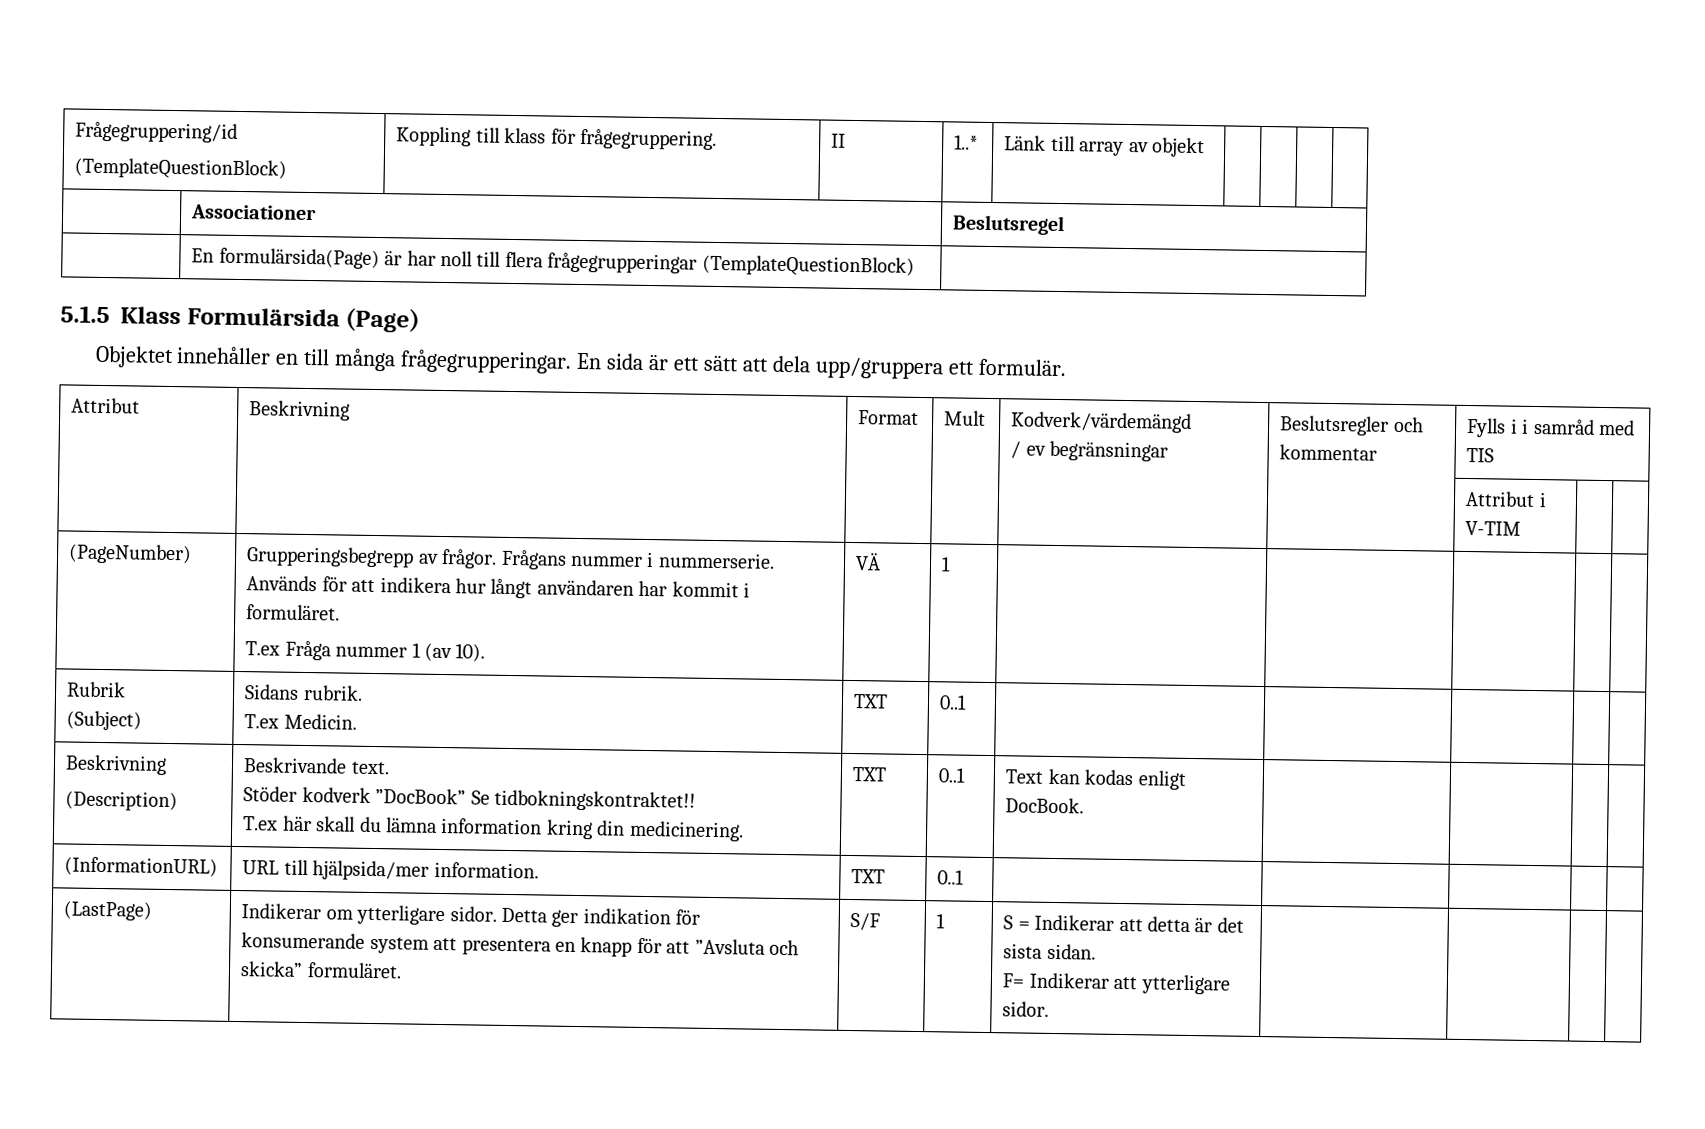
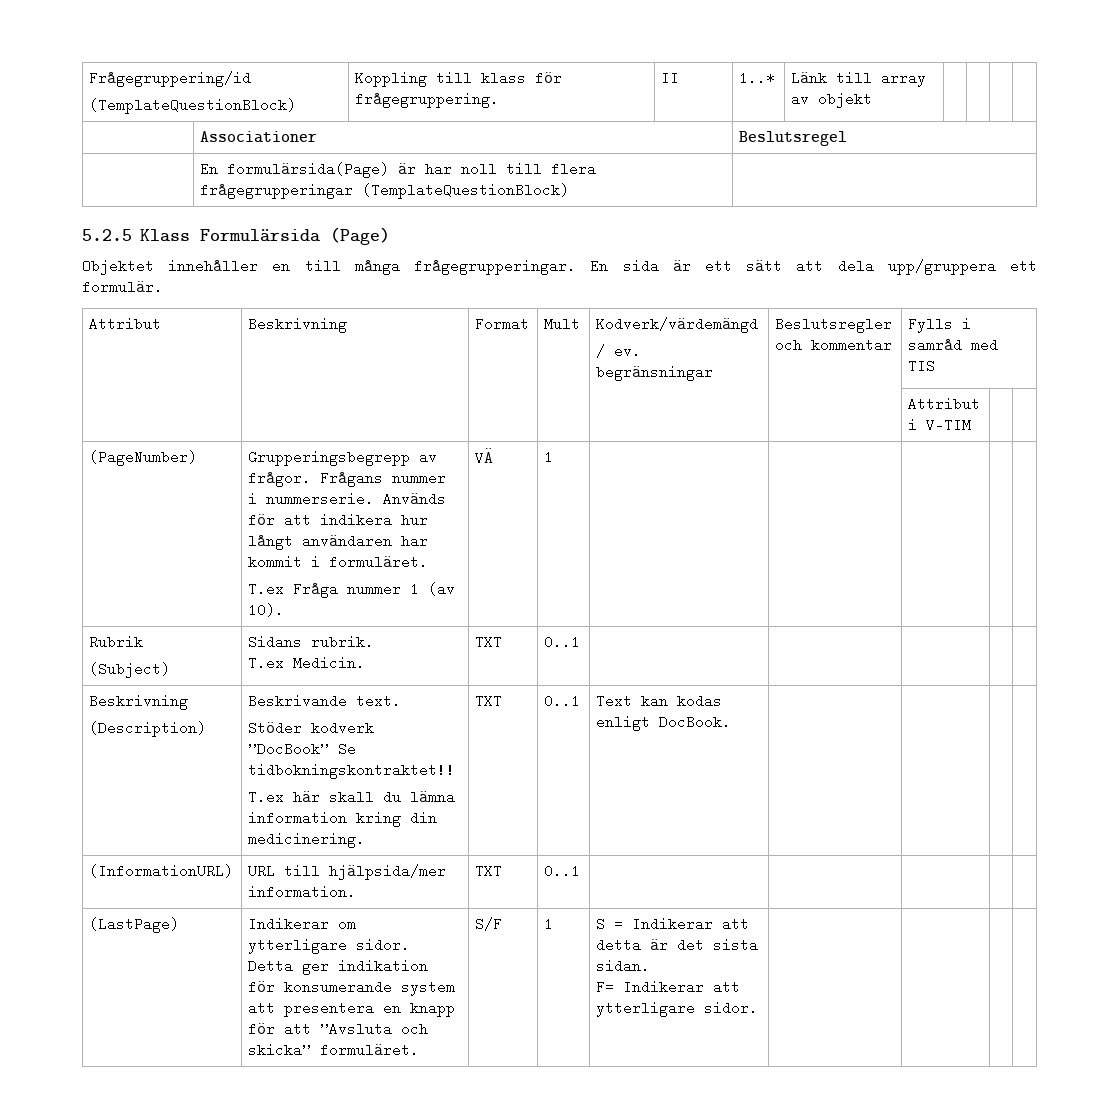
[60,305,110,324] 5.1.5 -> [82,229,132,241] 5.2.5
[1025,445,1046,456] ev -> [614,344,642,358] ev.
[1521,418,1530,434] i -> (972, 323) none

